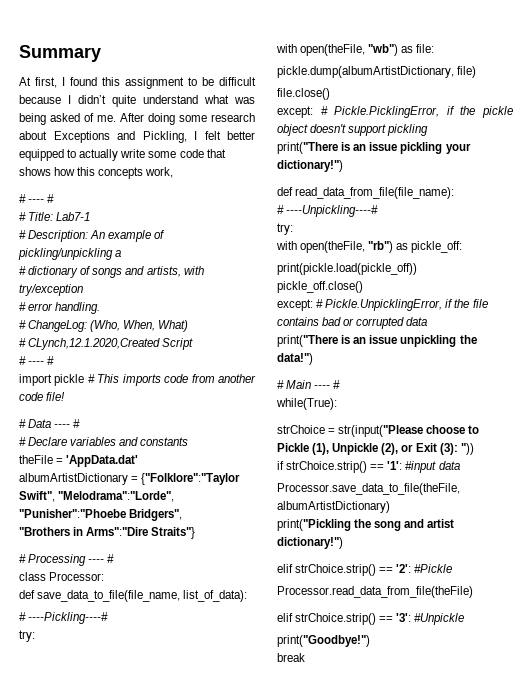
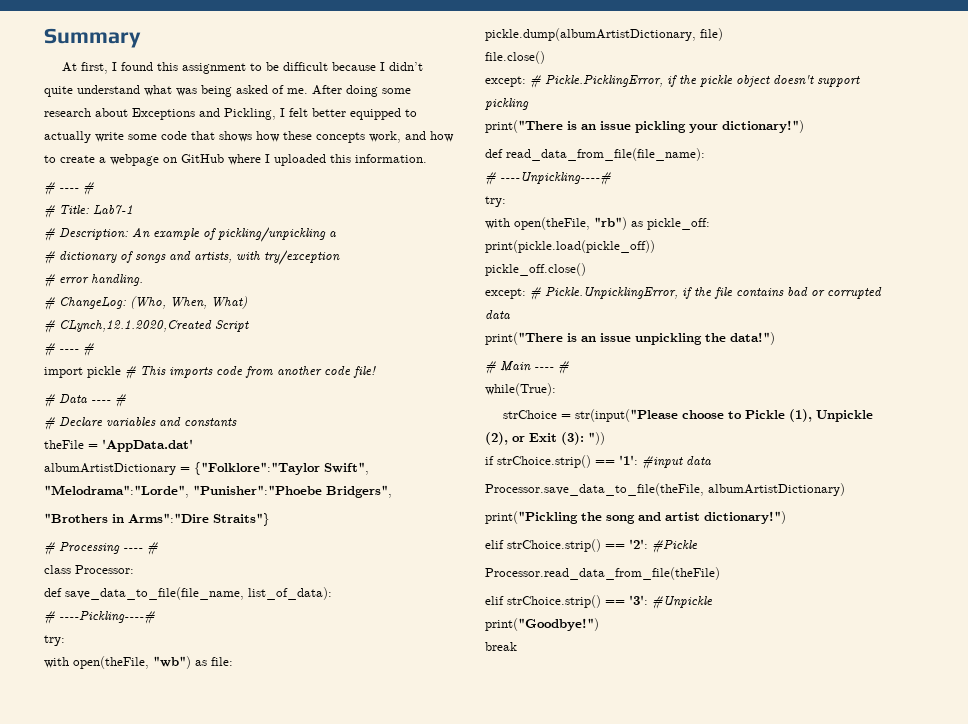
[77,167,96,176] this -> [283,131,312,140] these
(174, 172) none -> [405,131,454,142] [44,154,427,166] and how to create a webpage on GitHub where I uploaded this information.

